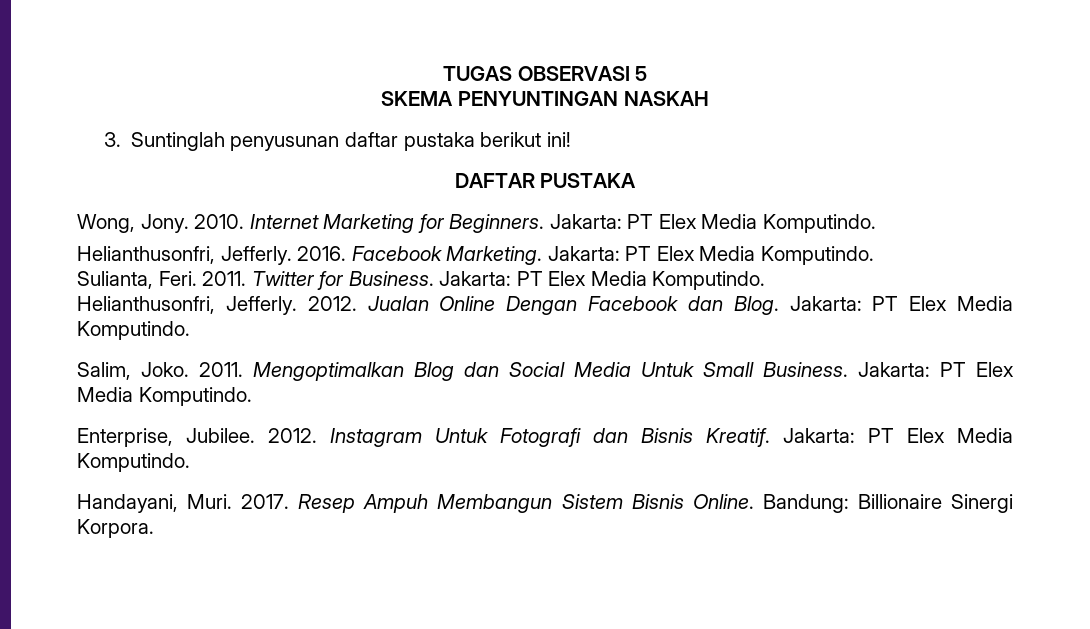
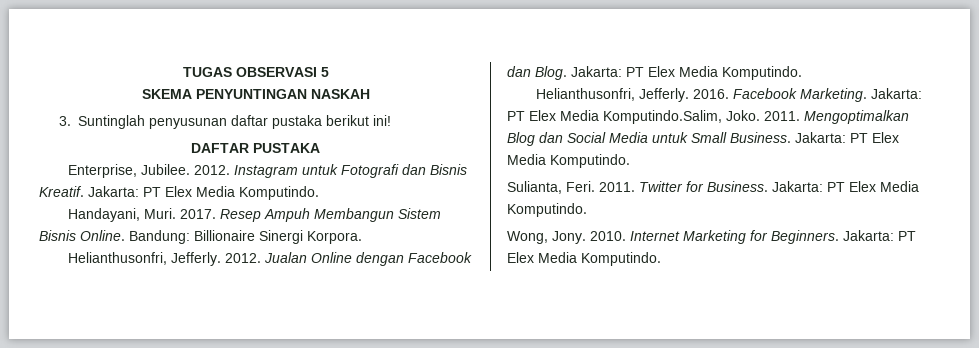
[77,214,876,233] [77,246,874,265] [77,271,766,290] [77,296,1014,315] [77,321,190,340] [77,362,1014,381] [77,387,252,406] // Wong, Jony. 2010. Internet Marketing for Beginners. Jakarta: PT Elex Media Komputindo. // Helianthusonfri, Jefferly. 2016. Facebook Marketing. Jakarta: PT Elex Media Komputindo. // Sulianta, Feri. 2011. Twitter for Business. Jakarta: PT Elex Media Komputindo. // Helianthusonfri, Jefferly. 2012. Jualan Online Dengan Facebook dan Blog. Jakarta: PT Elex Media Komputindo. // Salim, Joko. 2011. Mengoptimalkan Blog dan Social Media Untuk Small Business. Jakarta: PT Elex Media Komputindo. -> (320, 148) none
[435,428,488,443] Untuk -> [301,164,338,175] untuk
(154, 528) none -> [67,252,472,266] [507,66,802,80] [535,88,922,102] [507,110,909,124] [507,132,899,146] [507,154,630,168] [507,181,919,194] [507,203,587,217] [507,230,916,244] [507,252,661,266] // Helianthusonfri, Jefferly. 2012. Jualan Online dengan Facebook dan Blog. Jakarta: PT Elex Media Komputindo. // Helianthusonfri, Jefferly. 2016. Facebook Marketing. Jakarta: PT Elex Media Komputindo.Salim, Joko. 2011. Mengoptimalkan Blog dan Social Media untuk Small Business. Jakarta: PT Elex Media Komputindo. // Sulianta, Feri. 2011. Twitter for Business. Jakarta: PT Elex Media Komputindo. // Wong, Jony. 2010. Internet Marketing for Beginners. Jakarta: PT Elex Media Komputindo.

